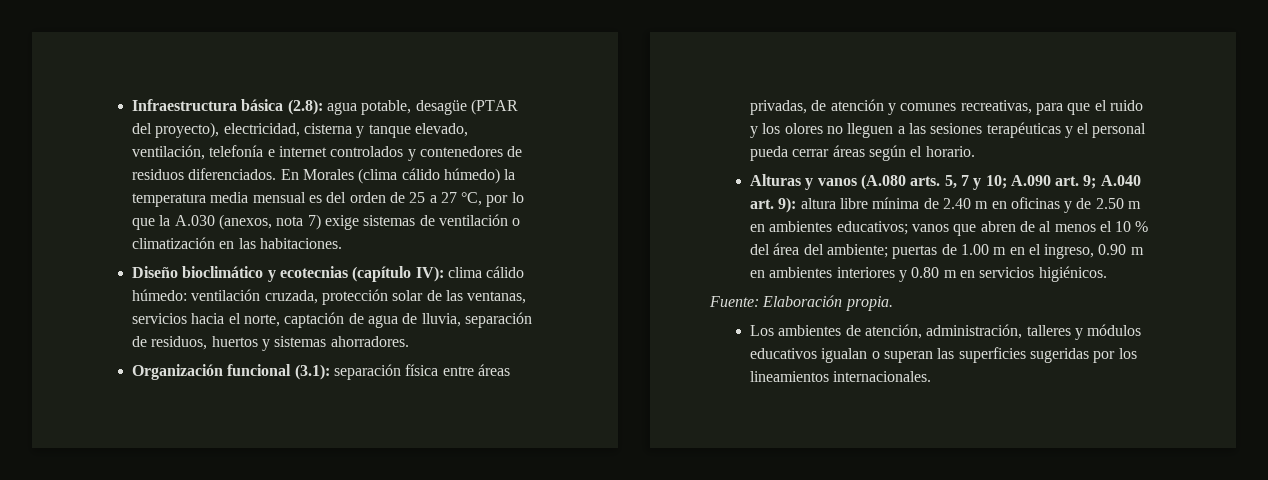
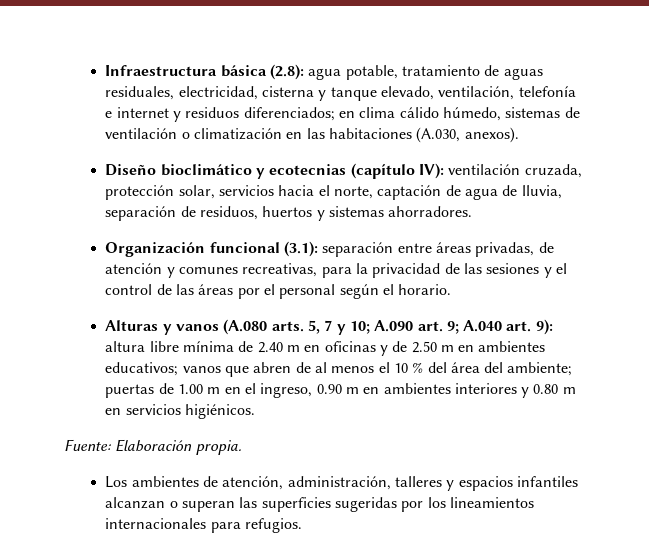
[415,99,518,115] [131,122,220,138] desagüe (PTAR del proyecto), -> [401,65,543,80] [105,86,175,100] tratamiento de aguas residuales,
[330,146,523,161] [131,168,516,184] [131,192,524,207] [131,214,359,230] controlados y contenedores de residuos diferenciados. En Morales (clima cálido húmedo) la temperatura media mensual es del orden de 25 a 27 °C, por lo que la A.030 (anexos, nota 7) exige -> [172,107,501,122] y residuos diferenciados; en clima cálido húmedo,
[259,238,342,249] habitaciones. -> [328,127,519,143] habitaciones (A.030, anexos).
[447,266,525,278] [131,289,527,305] clima cálido húmedo: ventilación cruzada, protección solar de las ventanas, -> [448,164,582,178] [105,185,215,200] ventilación cruzada, protección solar,
[405,364,439,376] física -> (394, 249) none
[1067,100,1143,115] [749,123,905,138] que el ruido y los olores no lleguen a -> [355,263,460,278] la privacidad de
[986,122,1061,138] terapéuticas -> (540, 268) none
[1092,123,1147,138] [749,145,865,161] personal pueda cerrar áreas -> [105,284,336,299] control de las áreas por el personal
[1087,324,1142,336] [749,348,868,363] módulos educativos igualan -> [458,476,578,491] [105,497,166,509] espacios infantiles alcanzan
[833,371,932,382] internacionales. -> [105,518,302,533] internacionales para refugios.

